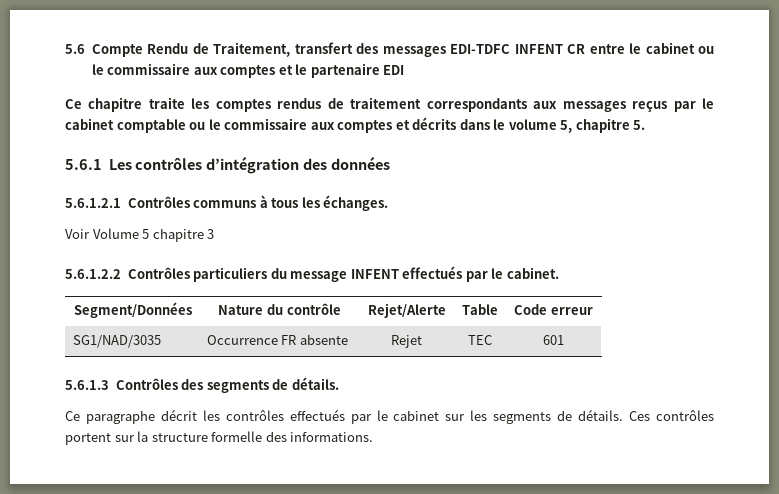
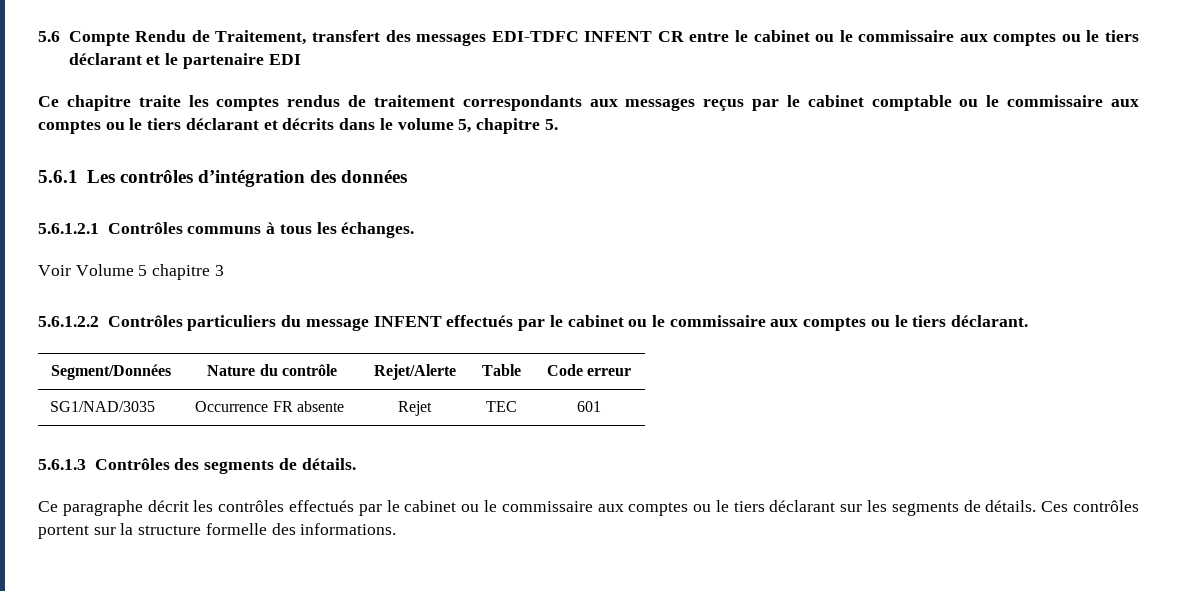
(276, 71) none -> [1061,30,1139,42] [68,53,142,65] ou le tiers déclarant
(393, 126) none -> [105,118,259,130] ou le tiers déclarant
[506,267,559,279] cabinet. -> [567,315,1029,331] cabinet ou le commissaire aux comptes ou le tiers déclarant.
(440, 415) none -> [461,500,836,516] ou le commissaire aux comptes ou le tiers déclarant

